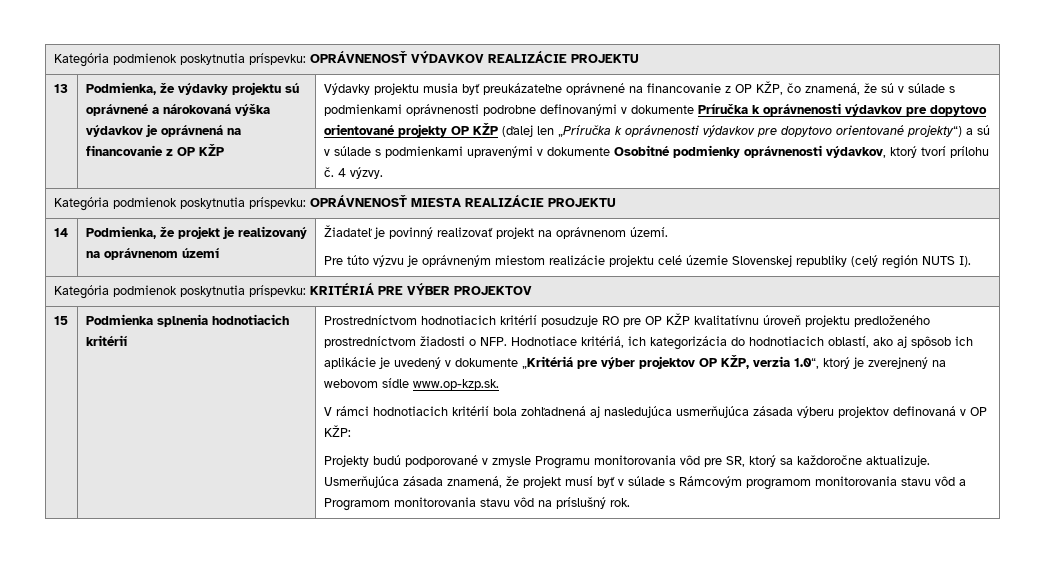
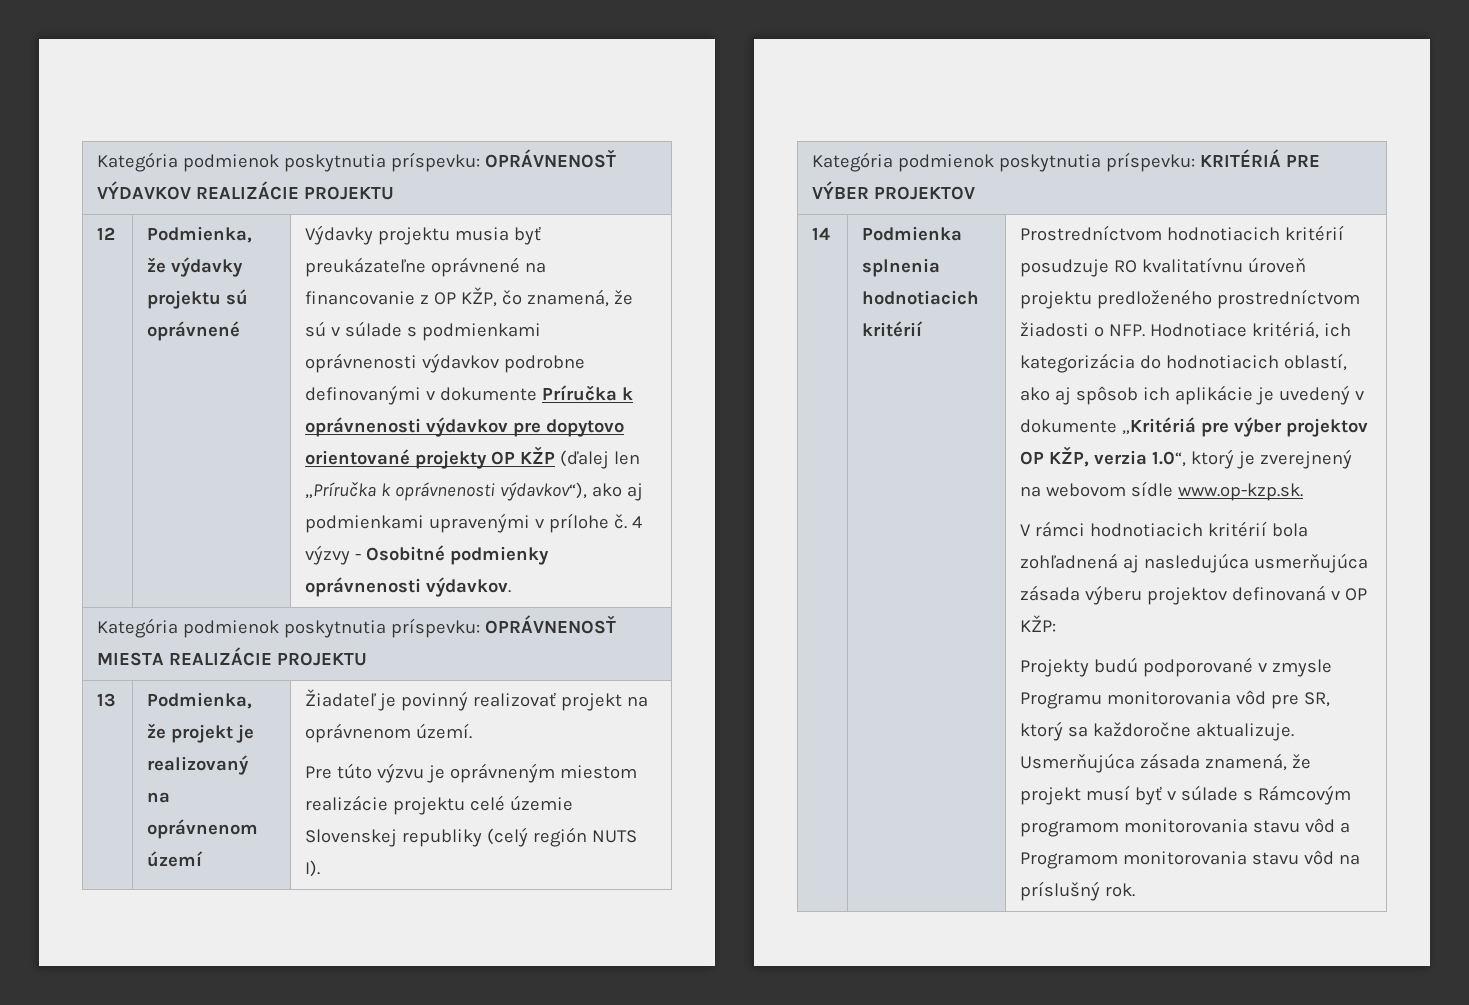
[53,84,68,93] 13 -> [97,227,116,240] 12
[151,104,270,116] [85,124,241,137] [85,144,224,156] a nárokovaná výška výdavkov je oprávnená na financovanie z OP KŽP -> (241, 331) none
(479, 110) none -> [422,353,500,373] výdavkov
[702,125,990,137] [323,145,989,158] [323,167,383,179] výdavkov pre dopytovo orientované projekty“) a sú v súlade s podmienkami upravenými v dokumente Osobitné podmienky oprávnenosti výdavkov, ktorý tvorí prílohu č. 4 výzvy. -> [500,482,644,501] [305,513,643,533] [305,545,550,565] [305,577,512,597] výdavkov“), ako aj podmienkami upravenými v prílohe č. 4 výzvy - Osobitné podmienky oprávnenosti výdavkov.
[53,228,68,237] 14 -> [97,693,117,707] 13
[53,316,68,325] 15 -> [812,227,831,240] 14
[622,313,690,327] pre OP KŽP -> (1138, 266) none

